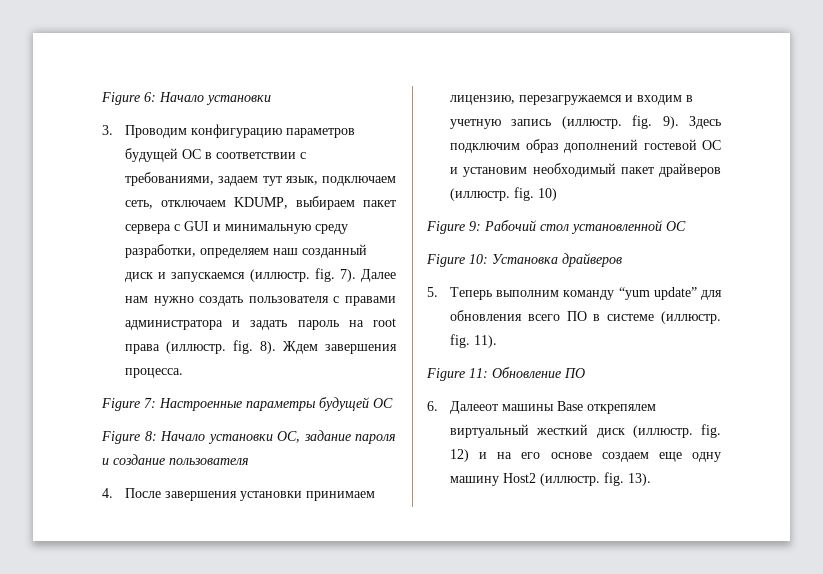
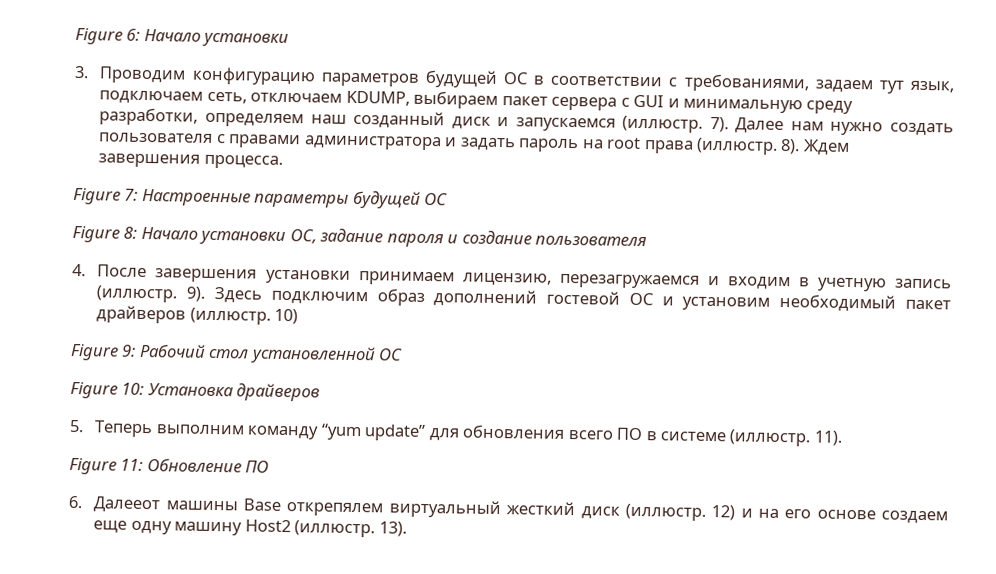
[314,268,335,282] fig. -> (704, 124) none
[233,340,254,354] fig. -> (778, 146) none
[632,115,653,129] fig. -> (178, 294) none
[514,187,535,201] fig. -> (271, 316) none
[450,334,471,348] fig. -> (812, 438) none
[701,424,721,438] fig. -> (706, 512) none
[604,472,625,486] fig. -> (376, 529) none

